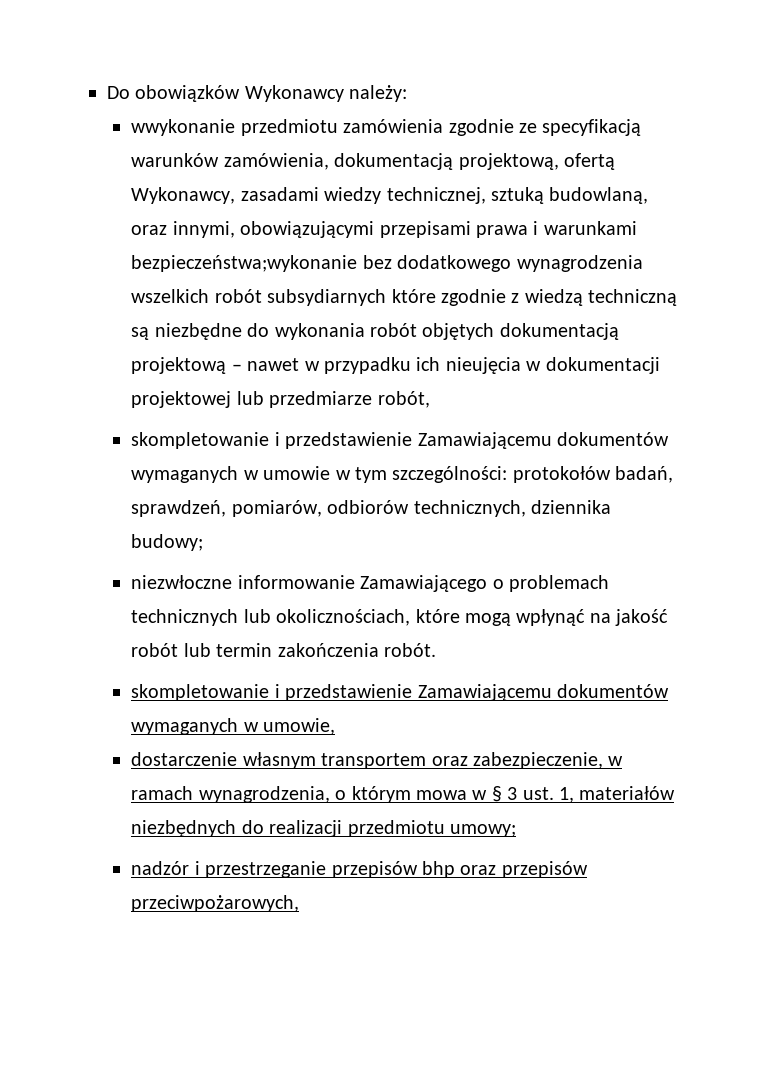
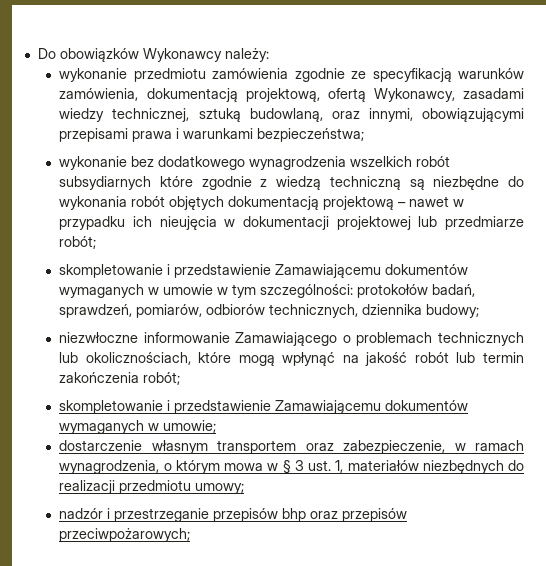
[131,119,236,136] wwykonanie -> [59,68,128,82] wykonanie
[131,255,358,272] bezpieczeństwa;wykonanie -> [257,128,365,142] [59,156,128,170] bezpieczeństwa; // wykonanie
[377,391,430,408] robót, -> [59,236,97,249] robót;
[384,643,437,657] [131,684,670,701] [131,718,336,735] robót. // skompletowanie i przedstawienie Zamawiającemu dokumentów wymaganych w umowie, -> [143,372,181,385] [59,400,469,414] [59,420,217,434] robót; // skompletowanie i przedstawienie Zamawiającemu dokumentów wymaganych w umowie;
[131,895,300,912] przeciwpożarowych, -> [59,528,191,542] przeciwpożarowych;

